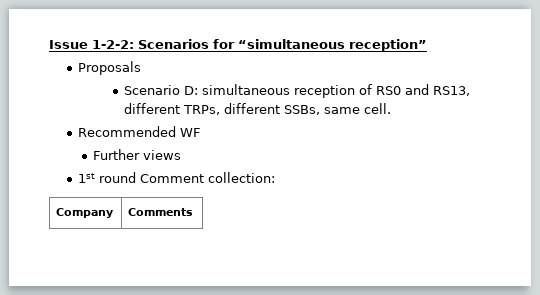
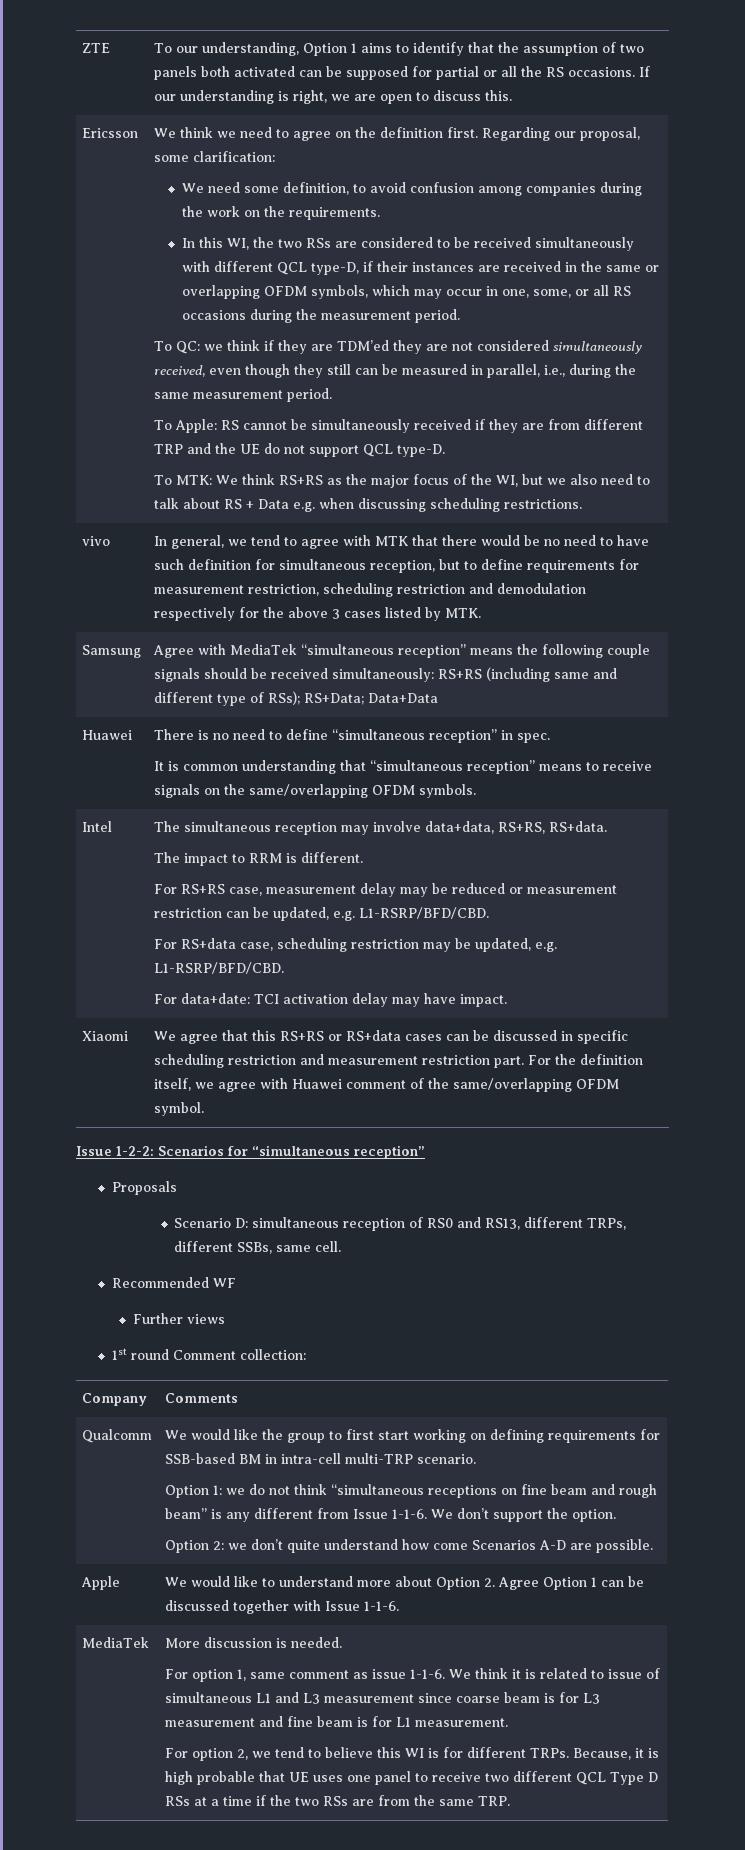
(49, 44) none -> [82,43,111,53] [154,42,644,56] [154,66,651,80] [154,90,513,104] [82,128,139,138] [154,127,641,141] [154,151,276,162] [181,182,642,196] [181,206,380,220] [181,237,634,251] [181,261,659,275] [181,285,631,299] [181,309,460,323] [154,340,642,354] [154,364,637,378] [154,388,333,402] [154,419,643,433] [154,443,446,457] [154,474,650,488] [154,498,583,512] [82,536,111,546] [154,535,650,549] [154,559,640,573] [154,583,587,597] [154,607,482,621] [82,645,142,658] [153,644,650,658] [154,667,618,682] [154,691,439,706] [82,730,133,740] [154,729,551,743] [154,760,653,774] [154,784,477,798] [82,821,113,832] [154,821,608,835] [154,852,364,866] [154,883,618,897] [154,907,490,921] [154,938,558,952] [154,962,285,974] [154,993,508,1007] [82,1031,129,1041] [154,1030,629,1044] [154,1054,644,1068] [154,1078,620,1092] [154,1102,205,1116] ZTE | To our understanding, Option 1 aims to identify that the assumption of two panels both activated can be supposed for partial or all the RS occasions. If our understanding is right, we are open to discuss this. // Ericsson | We think we need to agree on the definition first. Regarding our proposal, some clarification: // We need some definition, to avoid confusion among companies during the work on the requirements. // In this WI, the two RSs are considered to be received simultaneously with different QCL type-D, if their instances are received in the same or overlapping OFDM symbols, which may occur in one, some, or all RS occasions during the measurement period. // To QC: we think if they are TDM’ed they are not considered simultaneously received, even though they still can be measured in parallel, i.e., during the same measurement period. // To Apple: RS cannot be simultaneously received if they are from different TRP and the UE do not support QCL type-D. // To MTK: We think RS+RS as the major focus of the WI, but we also need to talk about RS + Data e.g. when discussing scheduling restrictions. // vivo | In general, we tend to agree with MTK that there would be no need to have such definition for simultaneous reception, but to define requirements for measurement restriction, scheduling restriction and demodulation respectively for the above 3 cases listed by MTK. // Samsung | Agree with MediaTek “simultaneous reception” means the following couple signals should be received simultaneously: RS+RS (including same and different type of RSs); RS+Data; Data+Data // Huawei | There is no need to define “simultaneous reception” in spec. // It is common understanding that “simultaneous reception” means to receive signals on the same/overlapping OFDM symbols. // Intel | The simultaneous reception may involve data+data, RS+RS, RS+data. // The impact to RRM is different. // For RS+RS case, measurement delay may be reduced or measurement restriction can be updated, e.g. L1-RSRP/BFD/CBD. // For RS+data case, scheduling restriction may be updated, e.g. L1-RSRP/BFD/CBD. // For data+date: TCI activation delay may have impact. // Xiaomi | We agree that this RS+RS or RS+data cases can be discussed in specific scheduling restriction and measurement restriction part. For the definition itself, we agree with Huawei comment of the same/overlapping OFDM symbol. //
(194, 212) none -> [82,1429,153,1443] [165,1429,661,1443] [165,1453,477,1464] [165,1484,658,1498] [165,1508,617,1522] [165,1539,654,1553] [81,1576,121,1590] [165,1576,645,1590] [165,1600,400,1614] [82,1637,150,1648] [165,1637,343,1648] [165,1668,661,1682] [165,1692,601,1704] [165,1716,509,1727] [165,1747,660,1761] [165,1771,659,1785] [165,1795,511,1806] // Qualcomm | We would like the group to first start working on defining requirements for SSB-based BM in intra-cell multi-TRP scenario. // Option 1: we do not think “simultaneous receptions on fine beam and rough beam” is any different from Issue 1-1-6. We don’t support the option. // Option 2: we don’t quite understand how come Scenarios A-D are possible. // Apple | We would like to understand more about Option 2. Agree Option 1 can be discussed together with Issue 1-1-6. // MediaTek | More discussion is needed. // For option 1, same comment as issue 1-1-6. We think it is related to issue of simultaneous L1 and L3 measurement since coarse beam is for L3 measurement and fine beam is for L1 measurement. // For option 2, we tend to believe this WI is for different TRPs. Because, it is high probable that UE uses one panel to receive two different QCL Type D RSs at a time if the two RSs are from the same TRP.

